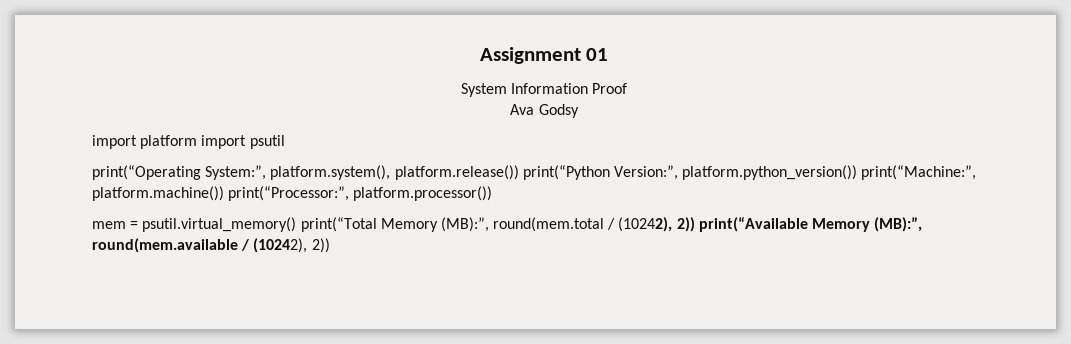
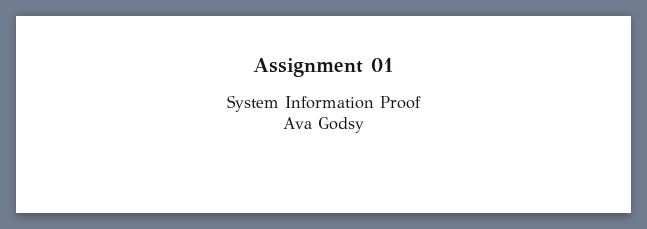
[92,135,285,149] [92,165,977,180] [92,186,493,201] [92,217,923,232] [92,238,330,253] // import platform import psutil // print(“Operating System:”, platform.system(), platform.release()) print(“Python Version:”, platform.python_version()) print(“Machine:”, platform.machine()) print(“Processor:”, platform.processor()) // mem = psutil.virtual_memory() print(“Total Memory (MB):”, round(mem.total / (10242), 2)) print(“Available Memory (MB):”, round(mem.available / (10242), 2)) -> (364, 125) none

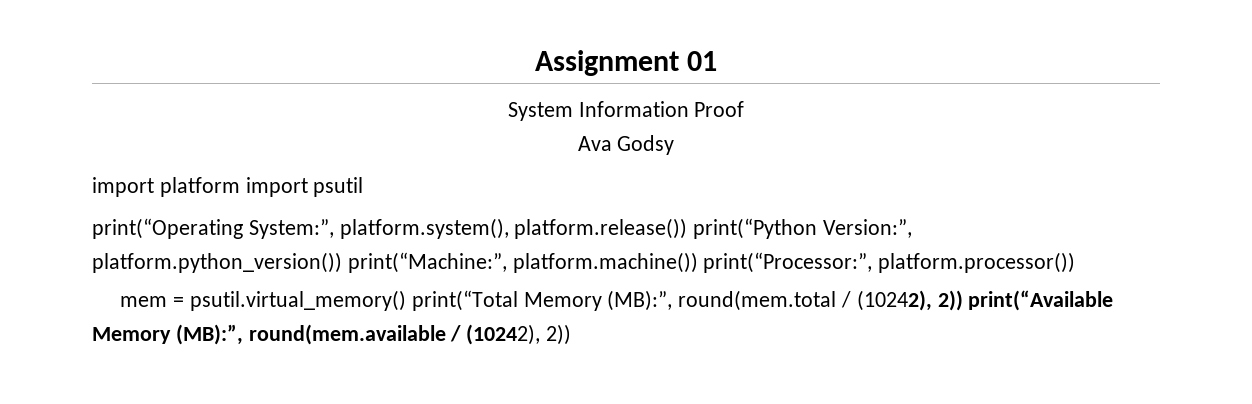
(364, 125) none -> [92,177,364,197] [92,218,913,239] [92,252,1076,273] [120,290,1114,311] [92,324,572,345] // import platform import psutil // print(“Operating System:”, platform.system(), platform.release()) print(“Python Version:”, platform.python_version()) print(“Machine:”, platform.machine()) print(“Processor:”, platform.processor()) // mem = psutil.virtual_memory() print(“Total Memory (MB):”, round(mem.total / (10242), 2)) print(“Available Memory (MB):”, round(mem.available / (10242), 2))

